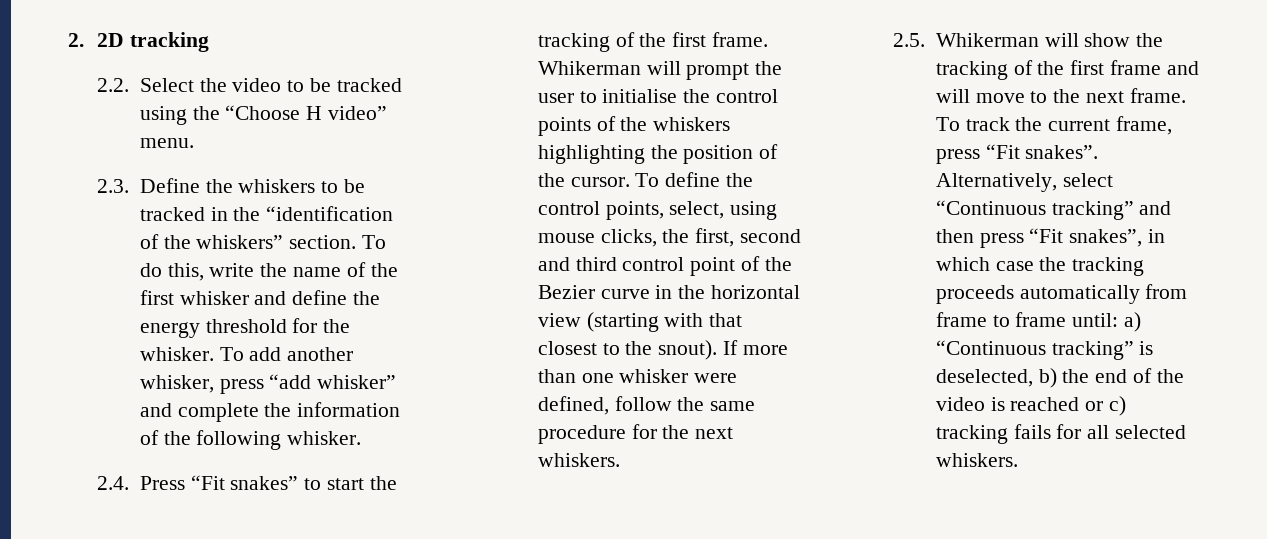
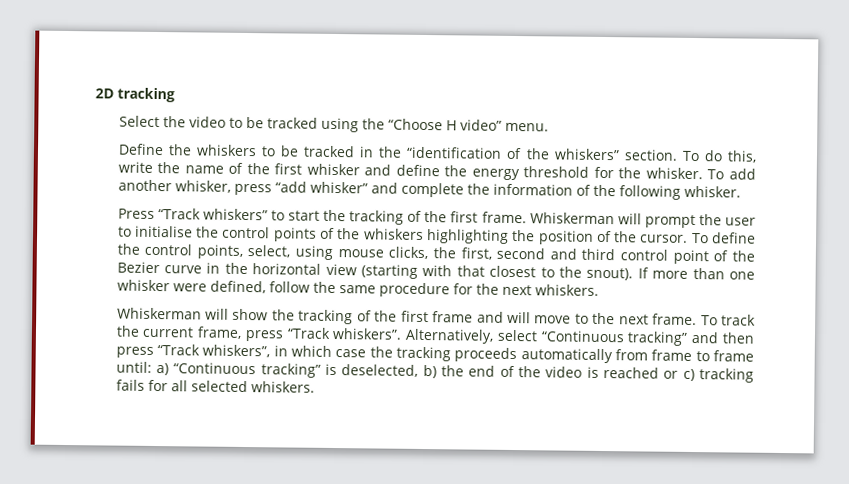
[68,33,84,47] 2. -> (95, 93) none
[96,78,129,92] 2.2. -> (175, 95) none
[96,179,129,193] 2.3. -> (549, 127) none
[96,475,299,490] 2.4. Press “Fit snakes” -> [117,208,268,221] Press “Track whiskers”
[537,61,641,75] Whikerman -> [529,212,615,225] Whiskerman
[892,33,1039,47] 2.5. Whikerman -> [116,307,202,320] Whiskerman
[985,144,1099,159] “Fit snakes”. -> [286,327,403,340] “Track whiskers”.
[1029,228,1143,247] “Fit snakes”, -> [156,344,271,358] “Track whiskers”,

